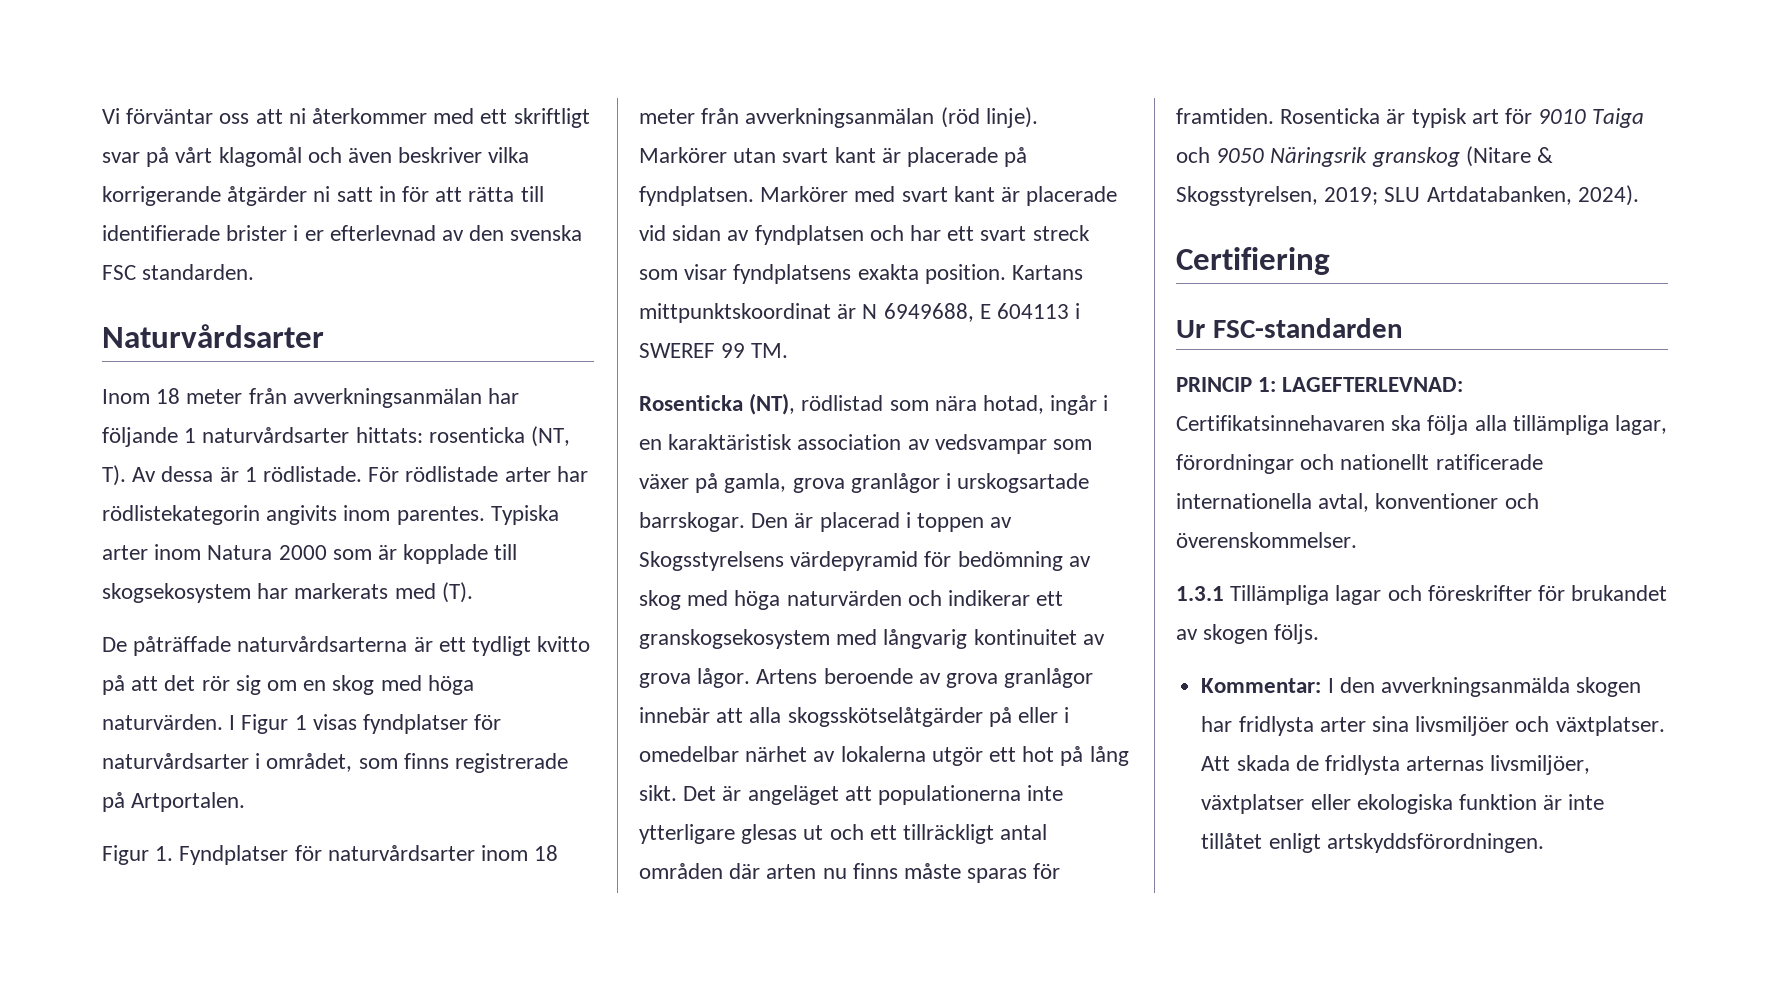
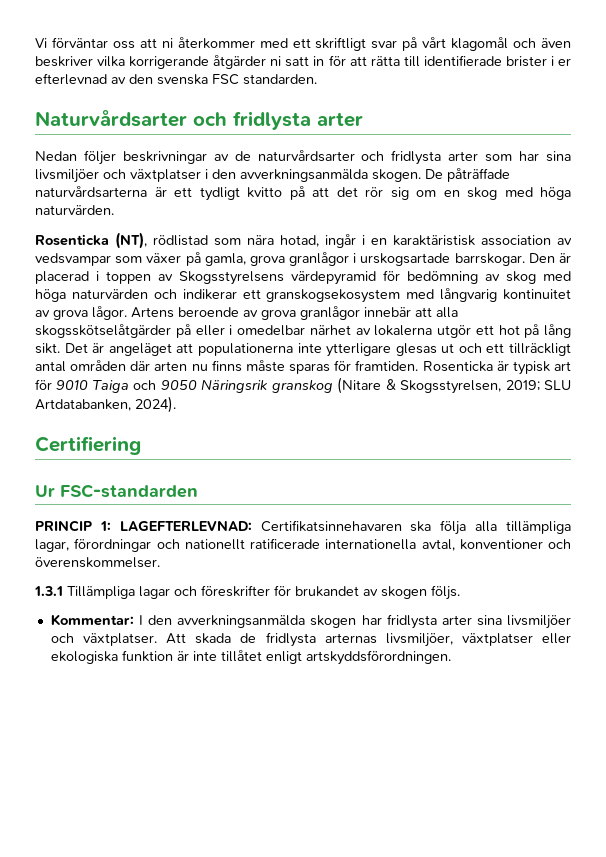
[102,388,520,408] [102,426,571,447] [102,465,588,486] [102,505,559,525] [102,544,518,564] [102,582,473,603] // Inom 18 meter från avverkningsanmälan har följande 1 naturvårdsarter hittats: rosenticka (NT, T). Av dessa är 1 rödlistade. För rödlistade arter har rödlistekategorin angivits inom parentes. Typiska arter inom Natura 2000 som är kopplade till skogsekosystem har markerats med (T). // -> [193,111,363,130] [35,150,572,165] [35,169,421,183] och fridlysta arter // Nedan följer beskrivningar av de naturvårdsarter och fridlysta arter som har sina livsmiljöer och växtplatser i den avverkningsanmälda skogen.
[229,714,502,734] [102,753,569,773] [102,792,246,812] [102,845,559,865] [639,107,1038,128] [639,147,1028,167] [639,186,1118,206] [639,225,1090,245] [639,264,1084,284] [639,303,1081,323] [639,343,789,358] I Figur 1 visas fyndplatser för naturvårdsarter i området, som finns registrerade på Artportalen. // Figur 1. Fyndplatser för naturvårdsarter inom 18 meter från avverkningsanmälan (röd linje). Markörer utan svart kant är placerade på fyndplatsen. Markörer med svart kant är placerade vid sidan av fyndplatsen och har ett svart streck som visar fyndplatsens exakta position. Kartans mittpunktskoordinat är N 6949688, E 604113 i SWEREF 99 TM. -> (114, 210) none

